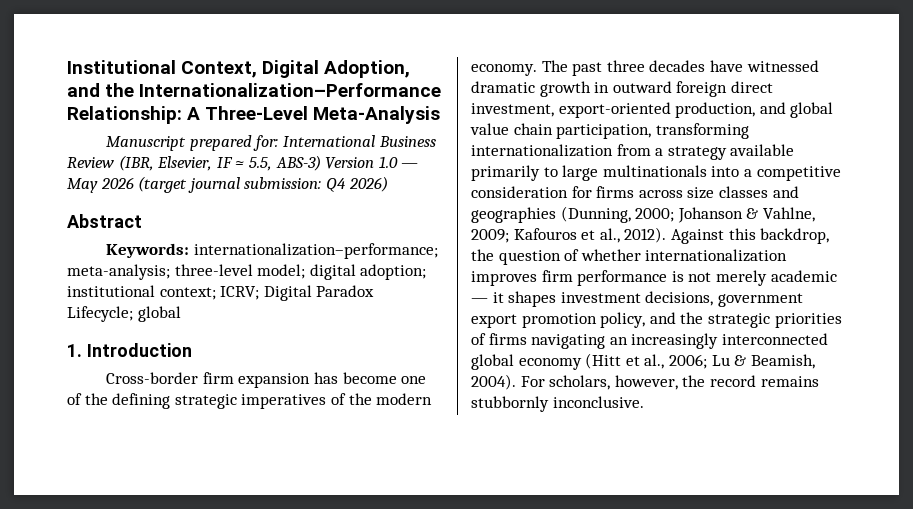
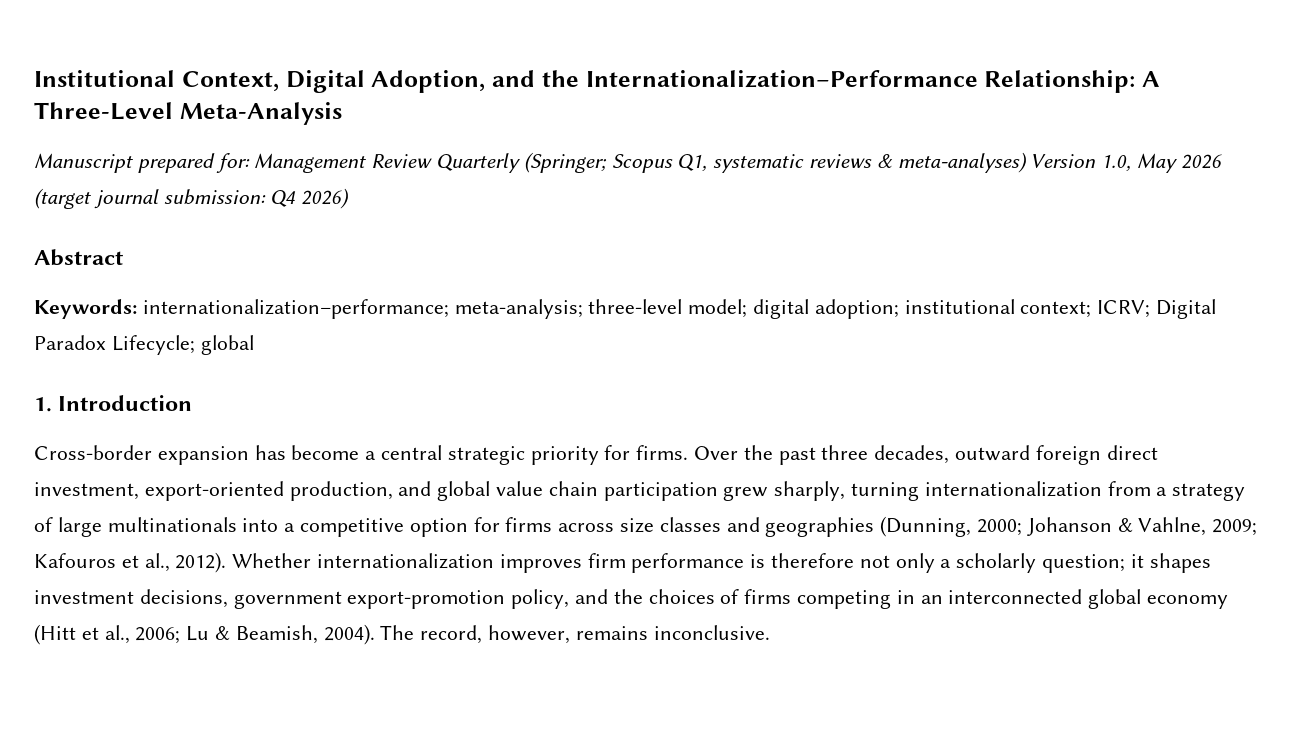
[282,135,436,147] [67,155,419,171] International Business Review (IBR, Elsevier, IF ≈ 5.5, ABS-3) Version 1.0 — -> [254,152,1132,173] Management Review Quarterly (Springer; Scopus Q1, systematic reviews & meta-analyses) Version 1.0,
[202,372,234,384] firm -> (152, 452) none
[401,376,427,384] [67,393,433,409] [471,60,819,76] [471,81,610,97] one of the defining strategic imperatives of the modern economy. The past three decades have witnessed dramatic growth in -> [365,445,950,465] a central strategic priority for firms. Over the past three decades,
[556,123,749,139] participation, transforming -> [603,481,920,501] participation grew sharply, turning
[730,144,795,156] [471,165,558,181] available primarily to -> [34,517,53,532] of
[471,186,568,198] consideration -> [409,518,468,537] option
[670,228,830,244] [471,249,641,265] Against this backdrop, the question of whether -> [232,553,312,568] Whether
[688,270,837,286] [471,298,488,303] not merely academic — -> [771,553,1126,573] therefore not only a scholarly question;
[471,313,597,328] export promotion -> [347,590,506,609] export-promotion
[707,313,842,328] [471,333,719,349] strategic priorities of firms navigating an increasingly -> [648,589,943,609] choices of firms competing in an
[520,375,819,390] [471,396,549,412] For scholars, however, the record remains stubbornly -> [380,625,648,644] The record, however, remains

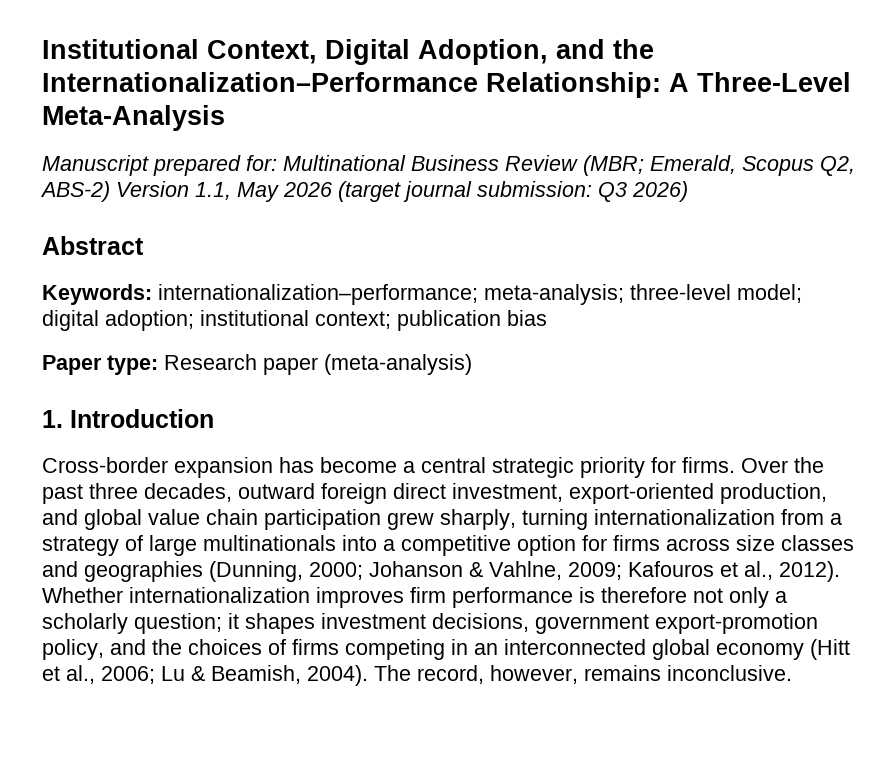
[254,152,1132,173] Management Review Quarterly (Springer; Scopus Q1, systematic reviews & meta-analyses) Version 1.0, -> [283,155,855,176] [40,181,231,202] Multinational Business Review (MBR; Emerald, Scopus Q2, ABS-2) Version 1.1,
[270,190,297,207] Q4 -> [598,182,627,202] Q3
[1097,299,1217,319] [34,335,254,355] ICRV; Digital Paradox Lifecycle; global -> [397,310,547,331] [42,354,472,375] publication bias // Paper type: Research paper (meta-analysis)

